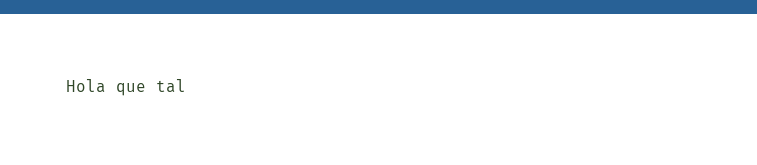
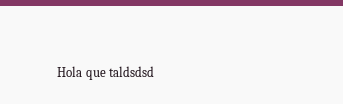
[156,79,186,93] tal -> [109,66,155,77] taldsdsd

